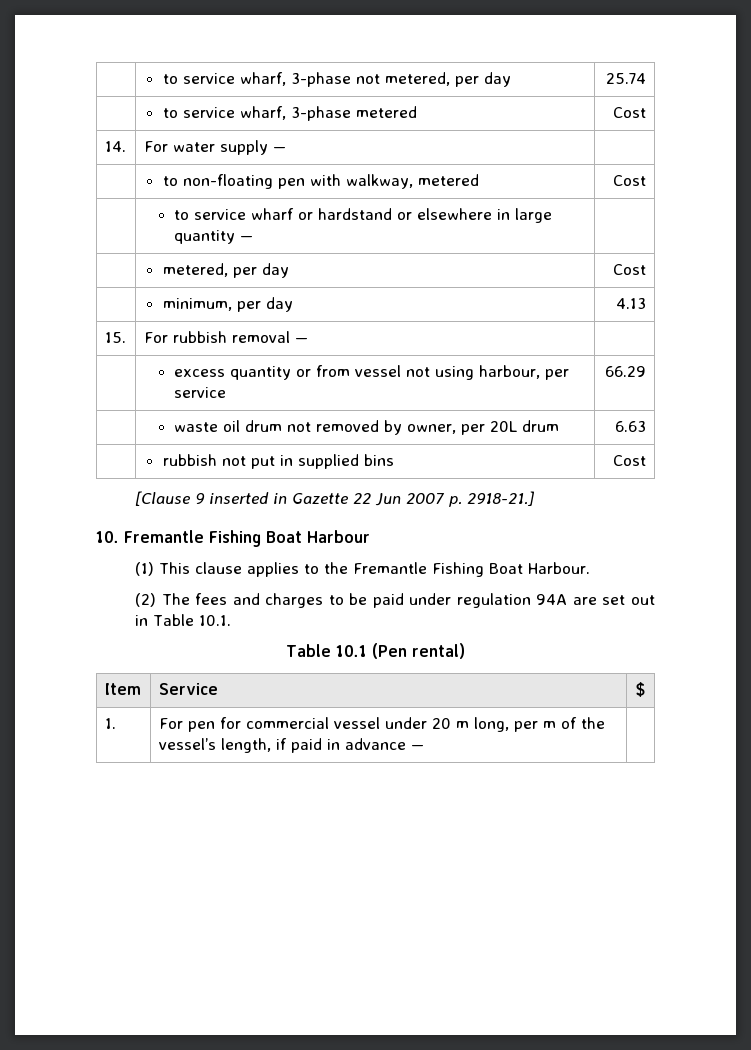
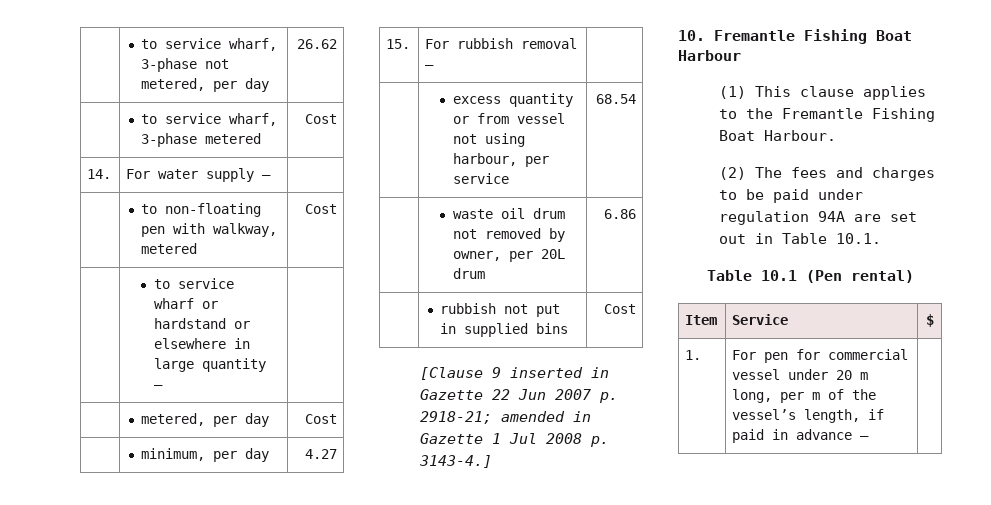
[606,73,647,84] 25.74 -> [296,39,337,49] 26.62
[616,298,647,309] 4.13 -> [304,449,337,459] 4.27
[605,366,647,377] 66.29 -> [595,94,636,104] 68.54
[615,421,647,432] 6.63 -> [603,209,636,219] 6.86
[467,491,535,506] 2918-21.] -> [419,411,591,424] [419,433,609,447] [418,455,492,468] 2918-21; amended in Gazette 1 Jul 2008 p. 3143-4.]

